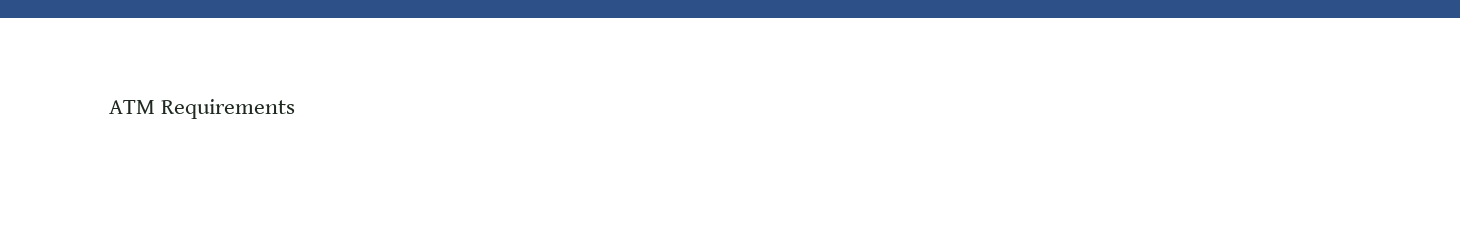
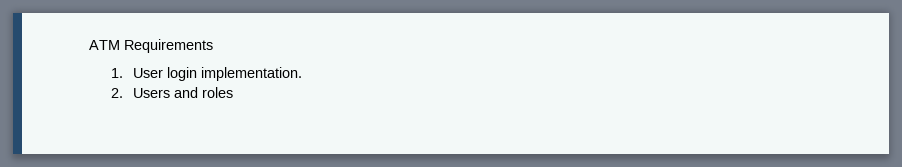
(296, 109) none -> [110,67,302,81] [110,87,233,98] // 1. User login implementation. // 2. Users and roles

